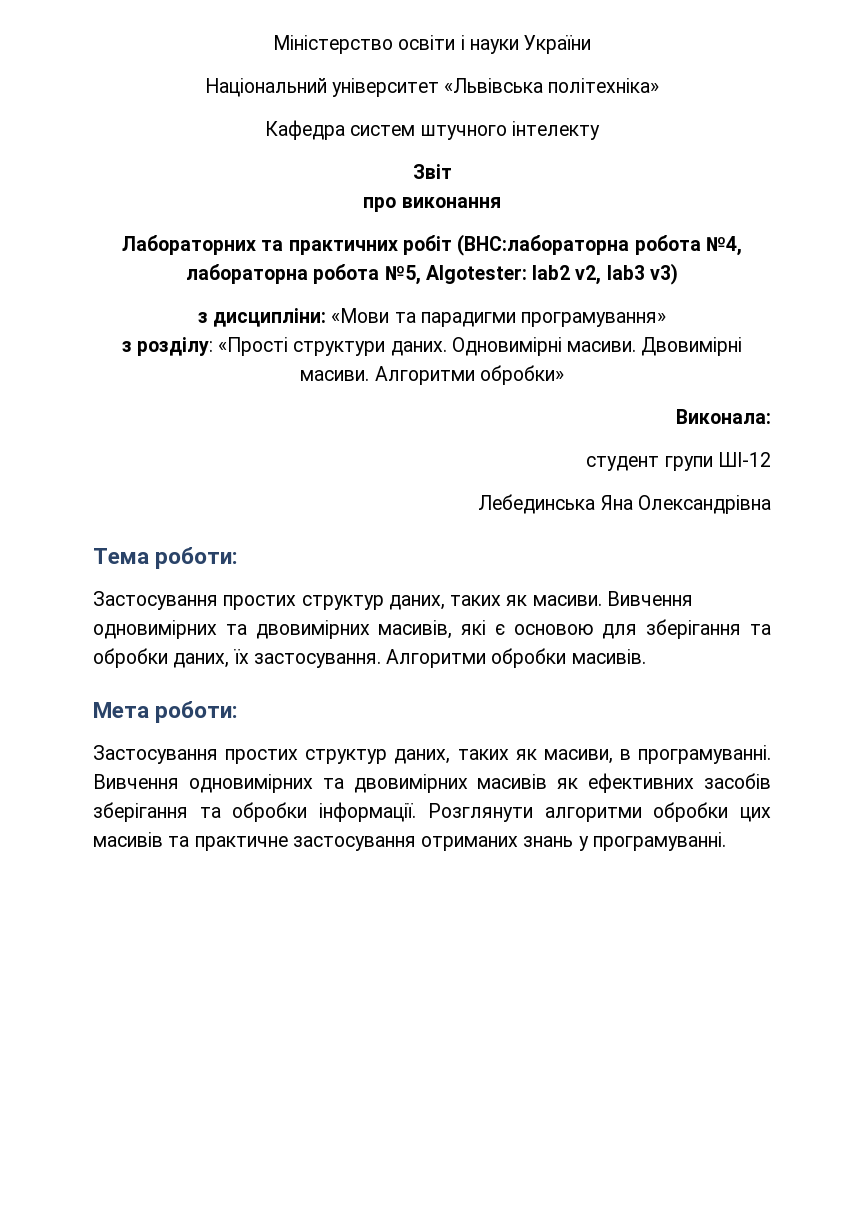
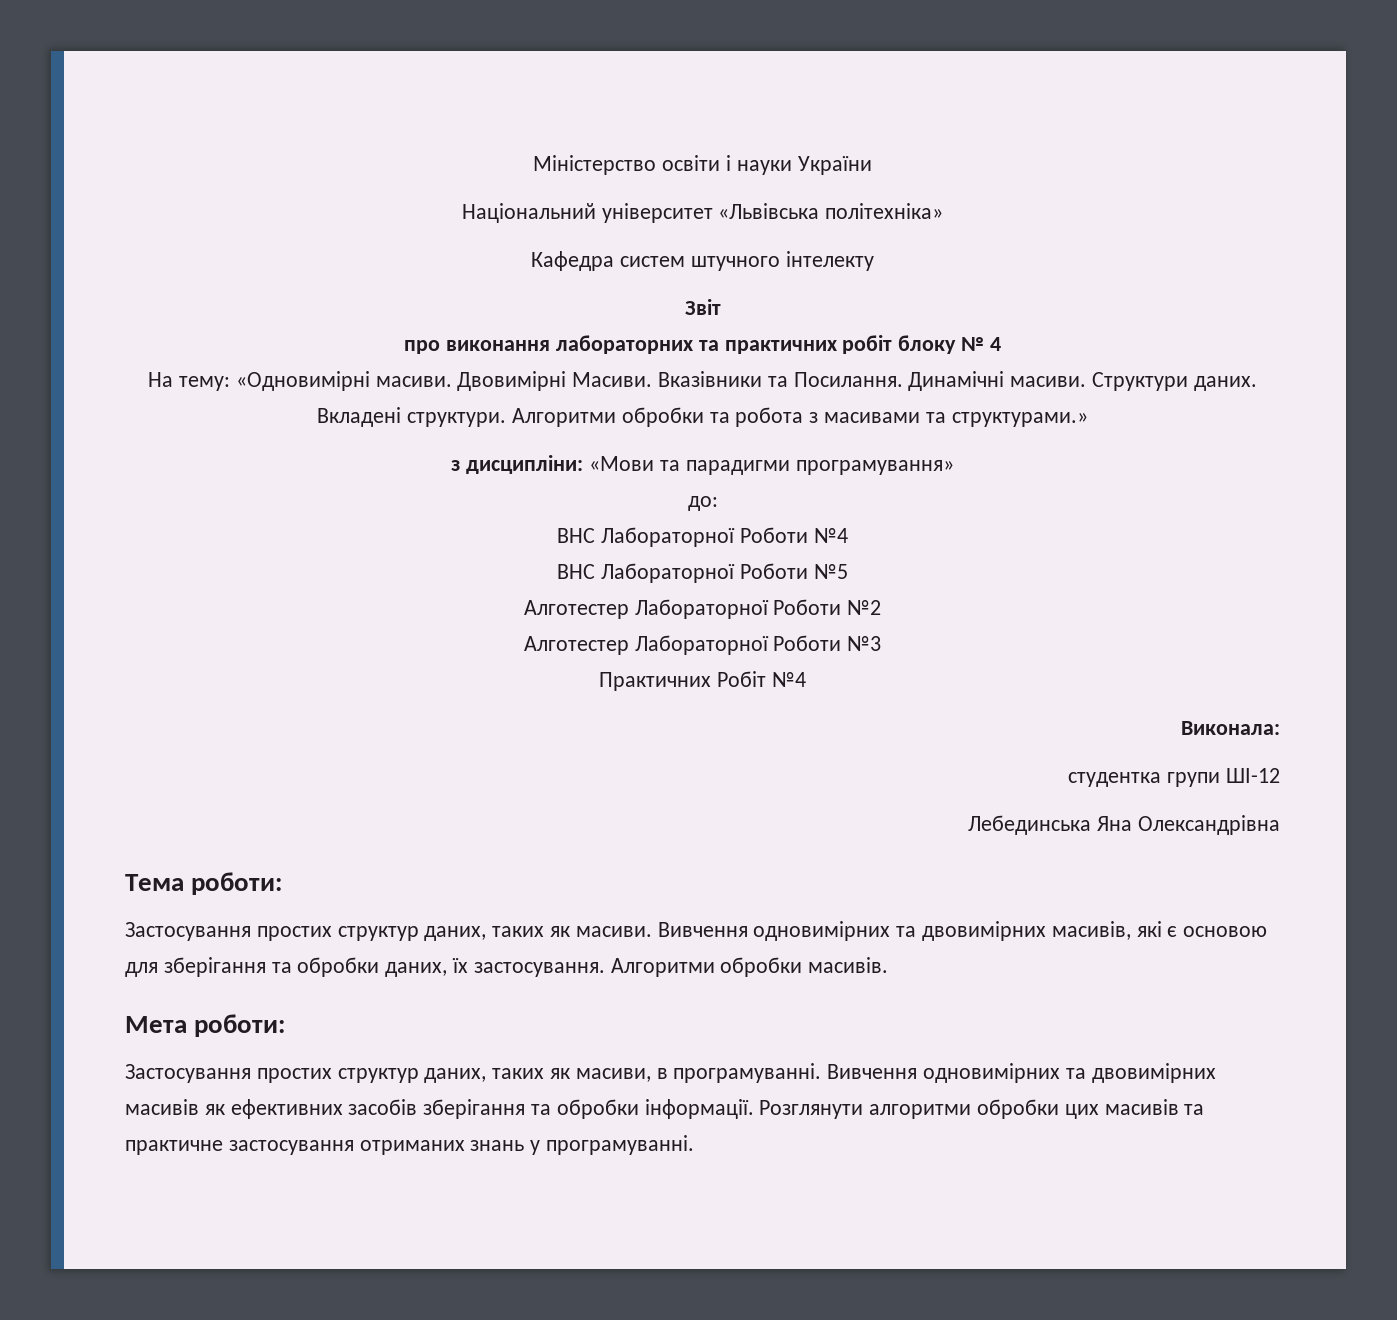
[122,235,257,255] // Лабораторних -> [555,335,693,354] лабораторних
[457,234,742,256] [186,263,678,285] (ВНС:лабораторна робота №4, лабораторна робота №5, Algotester: lab2 v2, lab3 v3) -> [898,335,1001,354] [148,371,1257,391] [317,407,1088,427] блоку № 4 // На тему: «Одновимірні масиви. Двовимірні Масиви. Вказівники та Посилання. Динамічні масиви. Структури даних. Вкладені структури. Алгоритми обробки та робота з масивами та структурами.»
[121,337,743,356] [300,365,564,385] з розділу: «Прості структури даних. Одновимірні масиви. Двовимірні масиви. Алгоритми обробки» -> [687,496,718,511] [557,527,848,547] [557,563,848,583] [523,599,882,619] [523,635,882,655] [599,671,806,691] до: // ВНС Лабораторної Роботи №4 // ВНС Лабораторної Роботи №5 // Алготестер Лабораторної Роботи №2 // Алготестер Лабораторної Роботи №3 // Практичних Робіт №4
[586,456,660,471] студент -> [1068,772,1162,787] студентка

